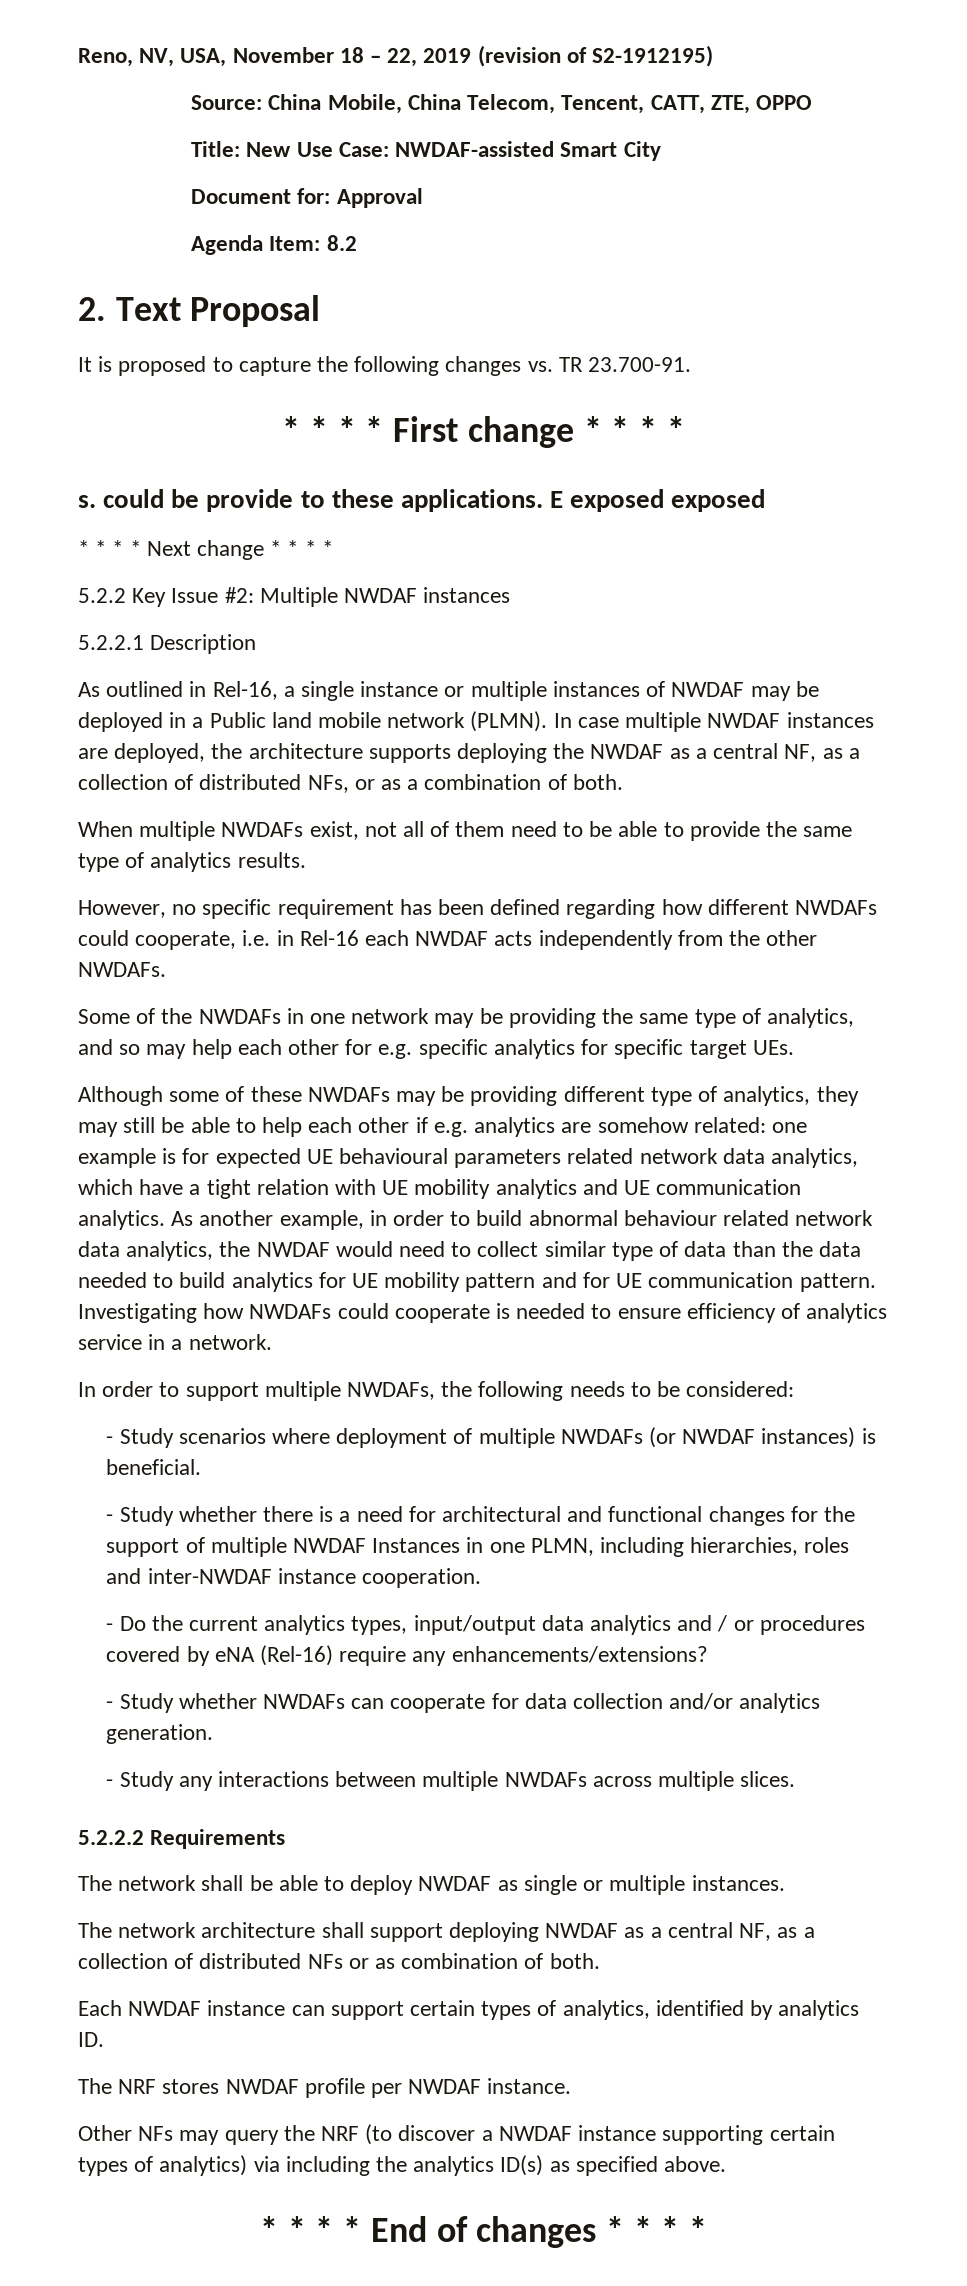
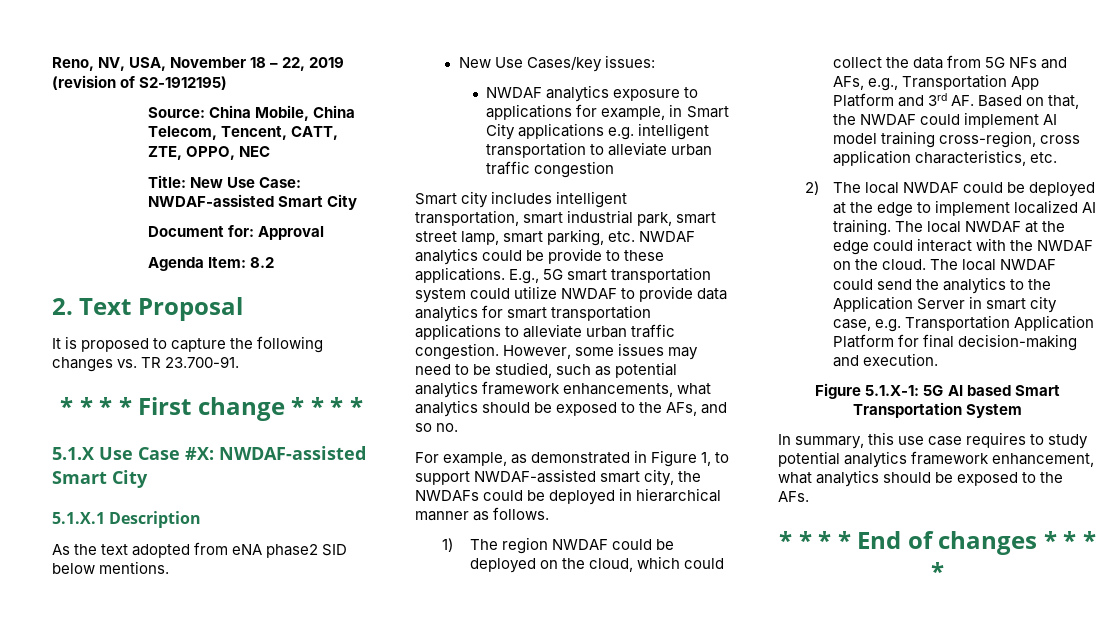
[755,95,812,110] OPPO -> [185,146,270,160] OPPO, NEC
[78,495,96,508] s. -> [52,446,366,460] [52,470,148,488] [52,511,202,528] [52,542,348,558] [52,561,170,574] [458,55,656,72] [486,85,699,102] [486,104,729,120] [486,123,710,140] [486,142,713,158] [486,161,615,178] [415,191,628,208] [415,210,717,226] [415,229,696,246] [415,248,478,265] 5.1.X Use Case #X: NWDAF-assisted Smart City // 5.1.X.1 Description // As the text adopted from eNA phase2 SID below mentions. // New Use Cases/key issues: // NWDAF analytics exposure to applications for example, in Smart City applications e.g. intelligent transportation to alleviate urban traffic congestion // Smart city includes intelligent transportation, smart industrial park, smart street lamp, smart parking, etc. NWDAF analytics
[550,489,766,512] [78,540,333,560] [78,587,511,607] [78,634,257,654] [78,681,819,701] [78,711,874,732] [78,743,860,763] [78,774,623,793] [78,821,853,841] [78,852,306,872] [78,899,878,919] [78,930,818,950] [78,962,166,977] [78,1008,854,1028] [78,1039,794,1059] [78,1086,859,1106] [78,1117,807,1137] [78,1148,859,1168] [78,1179,802,1199] [78,1210,874,1230] [78,1241,861,1261] [78,1272,876,1292] [78,1303,888,1323] [78,1334,272,1350] [78,1381,795,1401] [106,1427,876,1448] [106,1459,202,1475] [106,1506,856,1526] [106,1537,850,1557] [106,1568,481,1588] [106,1615,865,1635] [106,1645,708,1666] [106,1693,821,1713] [106,1724,214,1744] [106,1771,796,1791] [78,1829,286,1849] [78,1875,785,1895] [78,1922,815,1942] [78,1953,600,1969] [78,2000,860,2020] [78,2032,104,2047] [78,2078,572,2098] [78,2124,835,2145] [78,2155,727,2176] E exposed exposed // * * * * Next change * * * * // 5.2.2 Key Issue #2: Multiple NWDAF instances // 5.2.2.1 Description // As outlined in Rel-16, a single instance or multiple instances of NWDAF may be deployed in a Public land mobile network (PLMN). In case multiple NWDAF instances are deployed, the architecture supports deploying the NWDAF as a central NF, as a collection of distributed NFs, or as a combination of both. // When multiple NWDAFs exist, not all of them need to be able to provide the same type of analytics results. // However, no specific requirement has been defined regarding how different NWDAFs could cooperate, i.e. in Rel-16 each NWDAF acts independently from the other NWDAFs. // Some of the NWDAFs in one network may be providing the same type of analytics, and so may help each other for e.g. specific analytics for specific target UEs. // Although some of these NWDAFs may be providing different type of analytics, they may still be able to help each other if e.g. analytics are somehow related: one example is for expected UE behavioural parameters related network data analytics, which have a tight relation with UE mobility analytics and UE communication analytics. As another example, in order to build abnormal behaviour related network data analytics, the NWDAF would need to collect similar type of data than the data needed to build analytics for UE mobility pattern and for UE communication pattern. Investigating how NWDAFs could cooperate is needed to ensure efficiency of analytics service in a network. // In order to support multiple NWDAFs, the following needs to be considered: // - Study scenarios where deployment of multiple NWDAFs (or NWDAF instances) is beneficial. // - Study whether there is a need for architectural and functional changes for the support of multiple NWDAF Instances in one PLMN, including hierarchies, roles and inter-NWDAF instance cooperation. // - Do the current analytics types, input/output data analytics and / or procedures covered by eNA (Rel-16) require any enhancements/extensions? // - Study whether NWDAFs can cooperate for data collection and/or analytics generation. // - Study any interactions between multiple NWDAFs across multiple slices. // 5.2.2.2 Requirements // The network shall be able to deploy NWDAF as single or multiple instances. // The network architecture shall support deploying NWDAF as a central NF, as a collection of distributed NFs or as combination of both. // Each NWDAF instance can support certain types of analytics, identified by analytics ID. // The NRF stores NWDAF profile per NWDAF instance. // Other NFs may query the NRF (to discover a NWDAF instance supporting certain types of analytics) via including the analytics ID(s) as specified above. -> [509,267,712,284] [415,286,728,303] [415,305,652,322] [415,324,676,340] [415,343,699,360] [415,362,678,378] [415,381,712,398] [415,400,728,417] [415,423,459,432] [415,450,730,467] [415,469,702,486] [415,488,722,505] [415,507,550,521] [442,537,675,554] [469,556,725,573] [832,55,1068,69] [832,74,1039,91] [832,93,1080,109] [832,112,1058,128] [832,131,1080,148] [832,150,1057,166] [805,181,1096,197] [832,200,1097,217] [832,219,1066,236] [832,238,1094,255] [832,259,1057,271] [832,277,1052,294] [832,296,1058,313] [832,315,1094,332] [832,334,1077,351] [832,353,938,367] [815,383,1060,399] [852,402,1023,418] [778,432,1089,449] [778,451,1095,468] [778,470,1064,487] [778,491,809,502] E.g., 5G smart transportation system could utilize NWDAF to provide data analytics for smart transportation applications to alleviate urban traffic congestion. However, some issues may need to be studied, such as potential analytics framework enhancements, what analytics should be exposed to the AFs, and so no. // For example, as demonstrated in Figure 1, to support NWDAF-assisted smart city, the NWDAFs could be deployed in hierarchical manner as follows. // 1) The region NWDAF could be deployed on the cloud, which could collect the data from 5G NFs and AFs, e.g., Transportation App Platform and 3rd AF. Based on that, the NWDAF could implement AI model training cross-region, cross application characteristics, etc. // 2) The local NWDAF could be deployed at the edge to implement localized AI training. The local NWDAF at the edge could interact with the NWDAF on the cloud. The local NWDAF could send the analytics to the Application Server in smart city case, e.g. Transportation Application Platform for final decision-making and execution. // Figure 5.1.X-1: 5G AI based Smart Transportation System // In summary, this use case requires to study potential analytics framework enhancement, what analytics should be exposed to the AFs.

